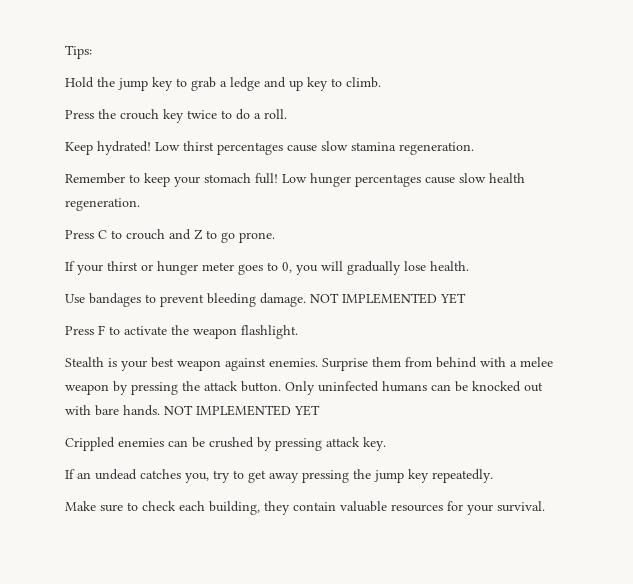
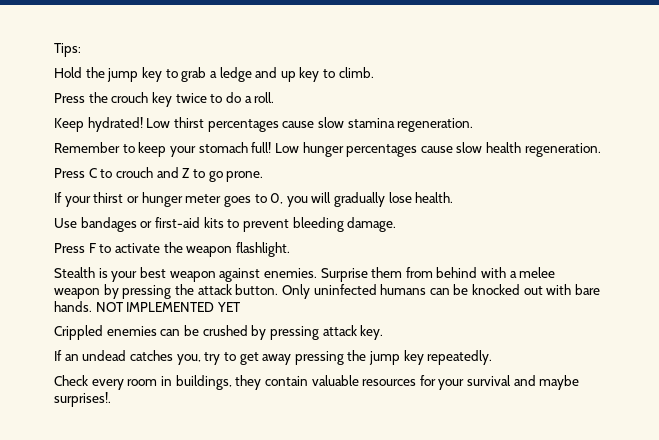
(141, 300) none -> [140,217,224,228] or first-aid kits
[310,293,466,304] NOT IMPLEMENTED YET -> (397, 224) none
[65,501,260,515] Make sure to check each building, -> [54,375,232,390] Check every room in buildings,
[497,501,545,512] survival. -> [467,375,580,390] [54,392,111,407] survival and maybe surprises!.

